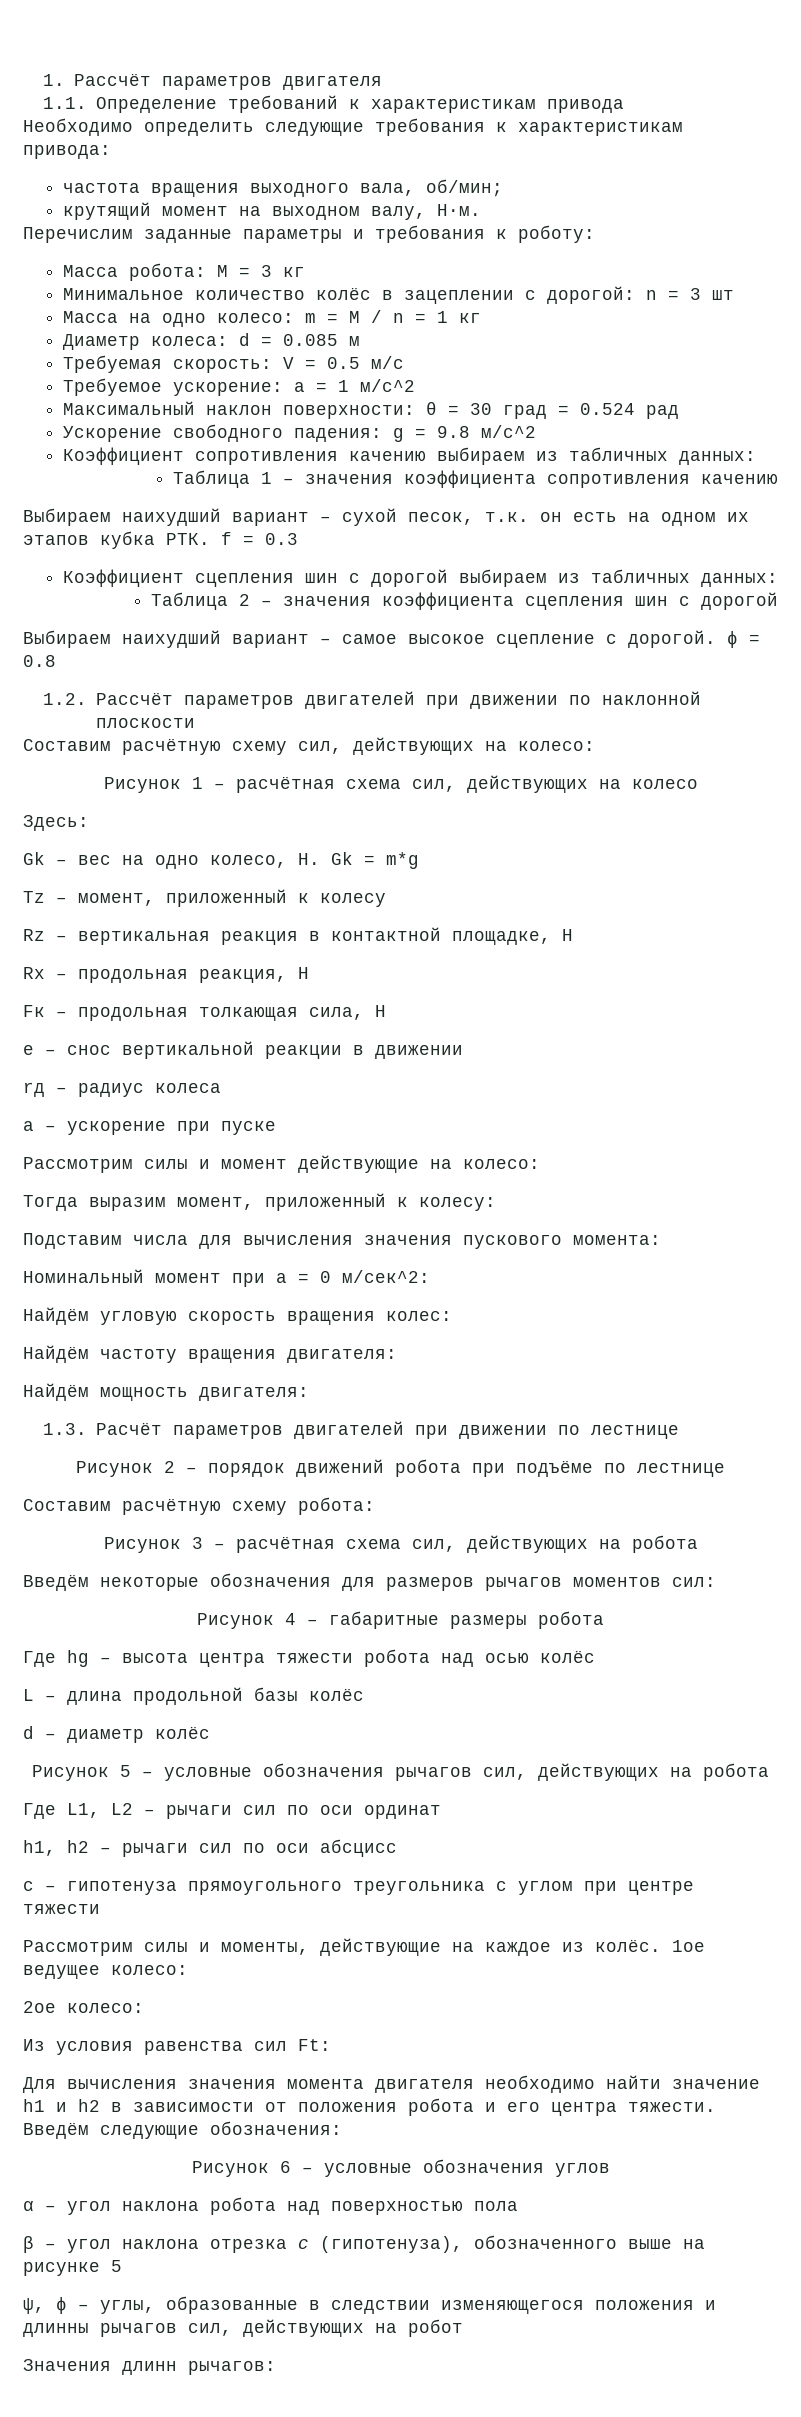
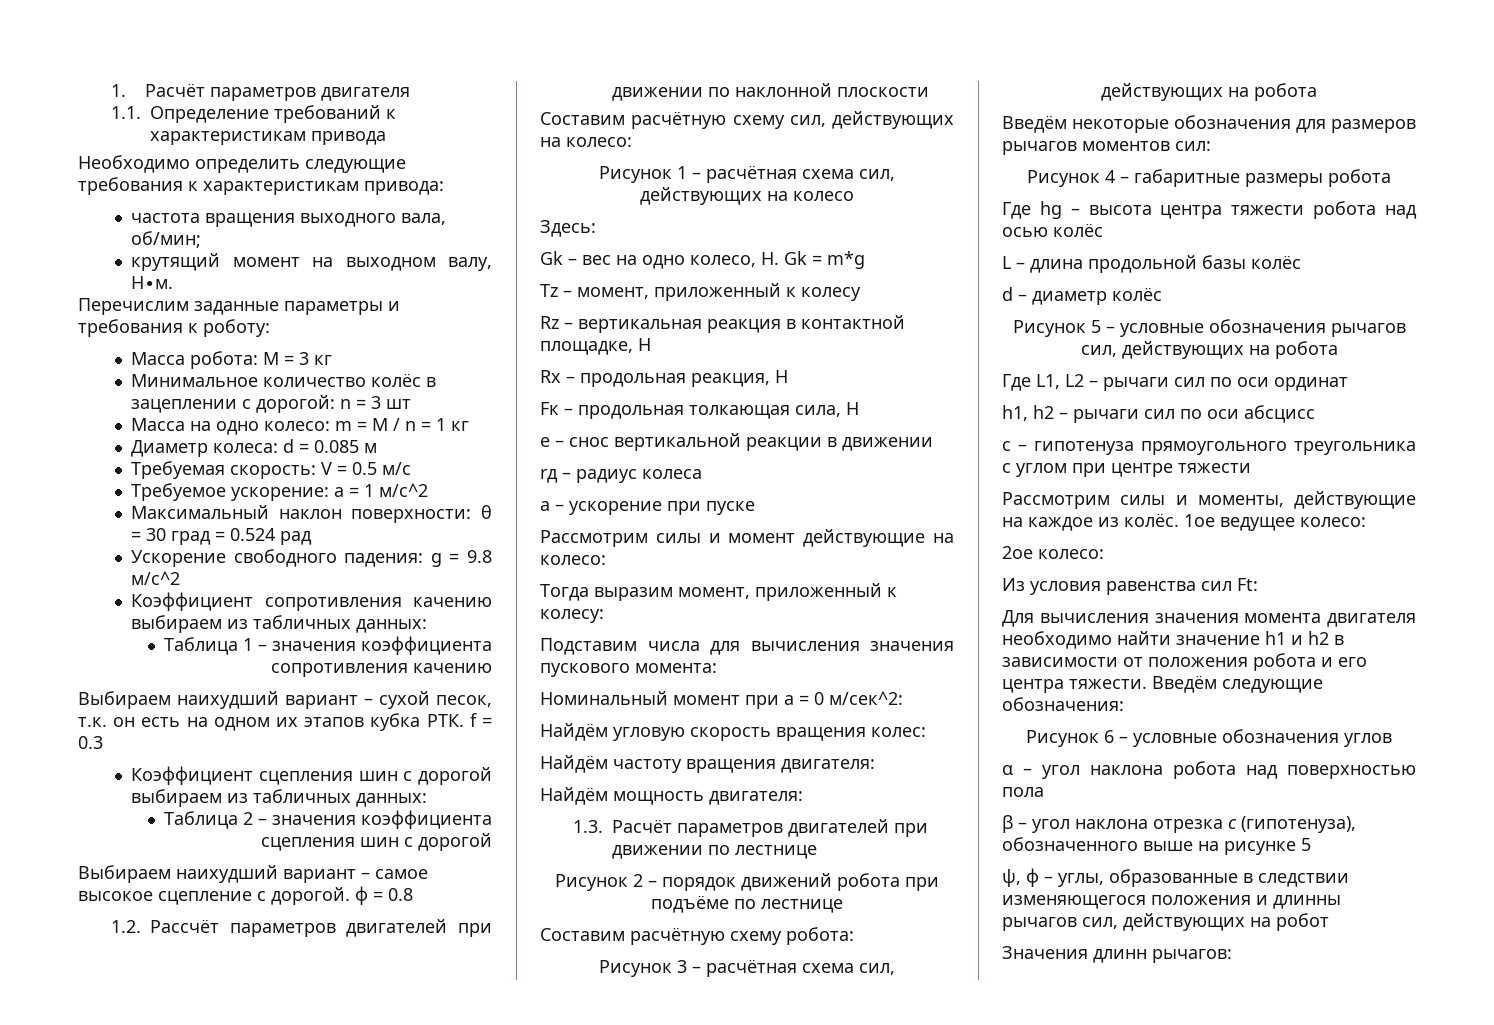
[74,73,152,86] Рассчёт -> [144,83,205,97] Расчёт

